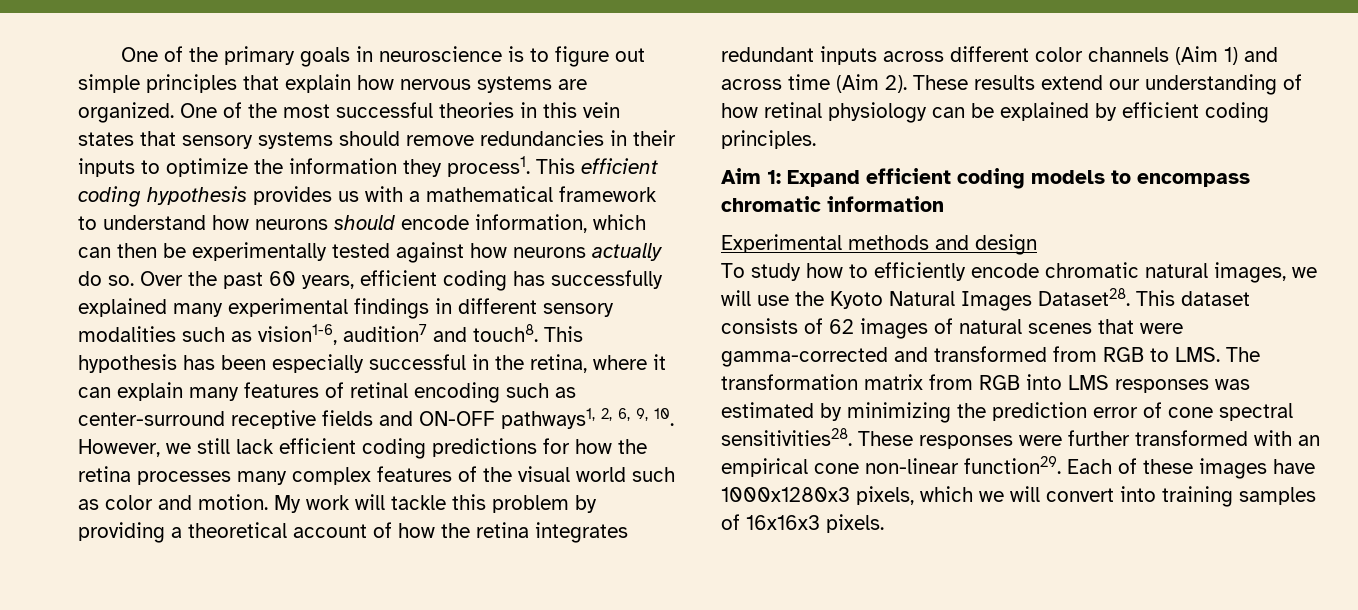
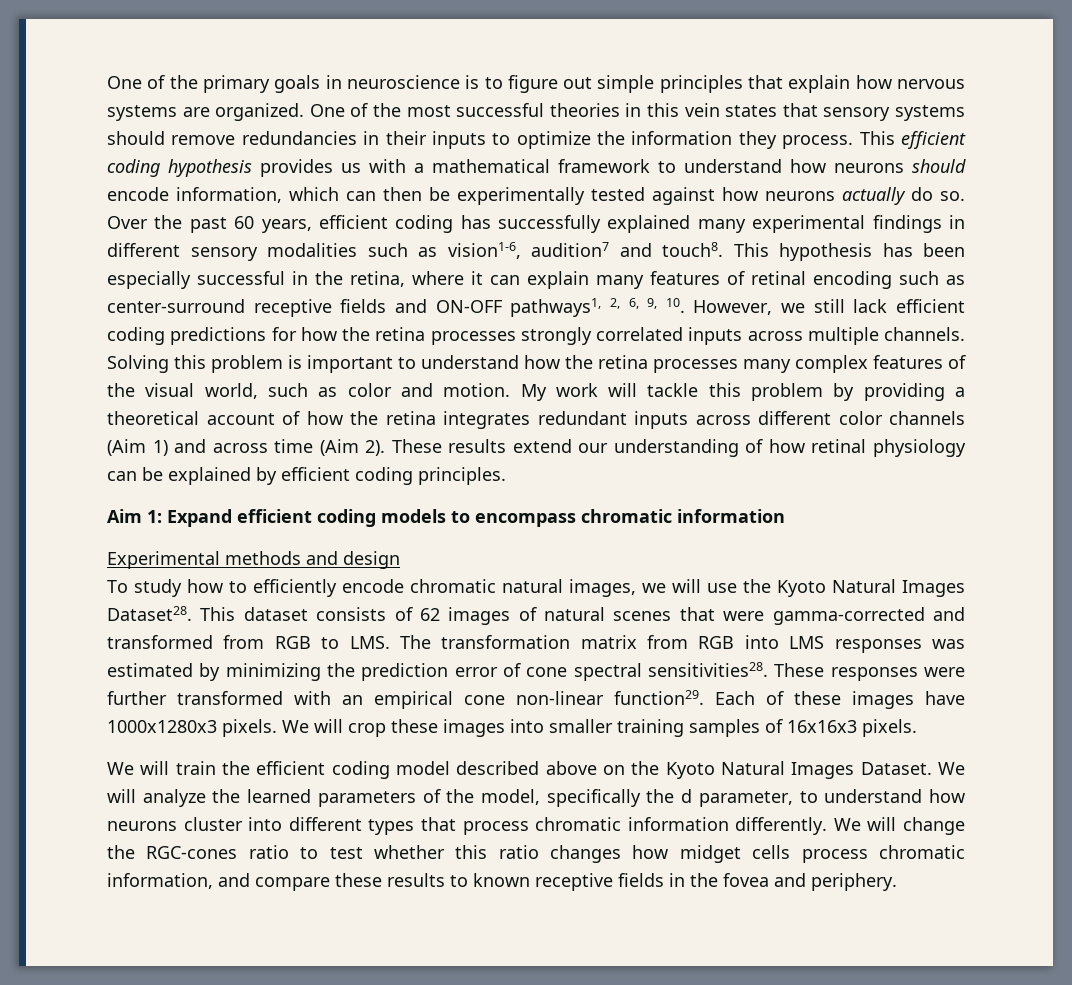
[447,156,530,177] process1. -> [782,135,854,149] process.
(231, 478) none -> [520,327,965,345] [107,355,738,373] strongly correlated inputs across multiple channels. Solving this problem is important to understand how the retina processes
[576,467,626,482] world -> [204,383,258,399] world,
[856,486,1156,505] pixels, which we will convert into -> [222,719,613,737] pixels. We will crop these images into smaller
(884, 523) none -> [107,761,966,779] [107,789,965,807] [107,817,966,835] [107,845,965,863] [107,873,897,891] // We will train the efficient coding model described above on the Kyoto Natural Images Dataset. We will analyze the learned parameters of the model, specifically the d parameter, to understand how neurons cluster into different types that process chromatic information differently. We will change the RGC-cones ratio to test whether this ratio changes how midget cells process chromatic information, and compare these results to known receptive fields in the fovea and periphery.

